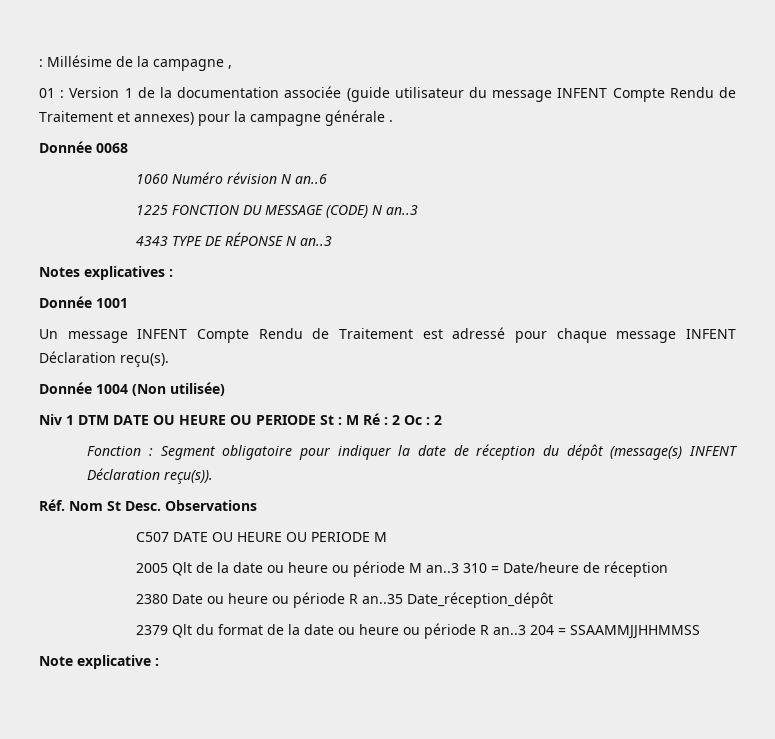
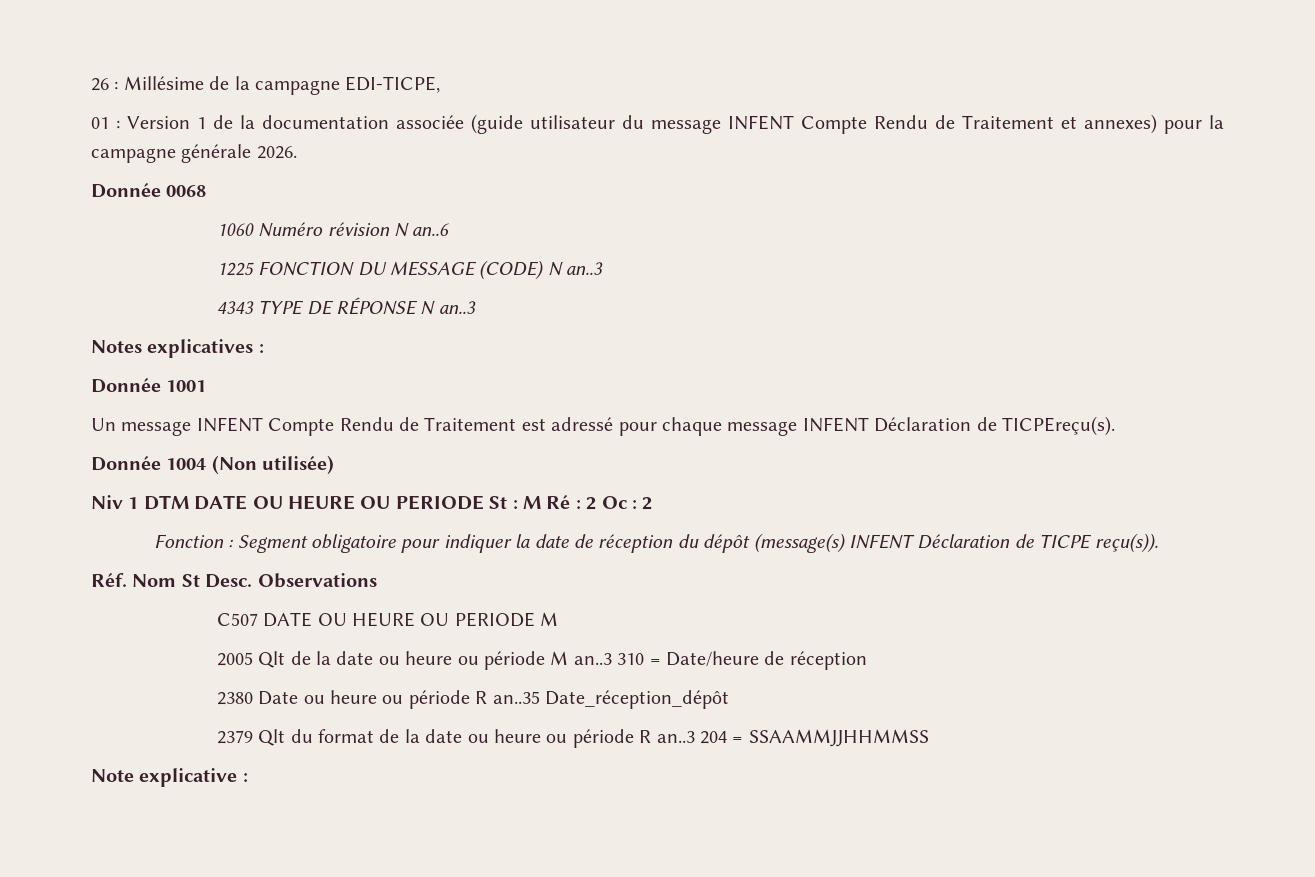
(39, 63) none -> [91,78,109,91] 26
[228,65,232,69] , -> [345,76,441,93] EDI-TICPE,
[389,120,393,122] . -> [256,146,297,159] 2026.
[120,353,169,367] reçu(s). -> [976,416,1115,436] de TICPEreçu(s).
(161, 474) none -> [1014,534,1093,549] de TICPE

